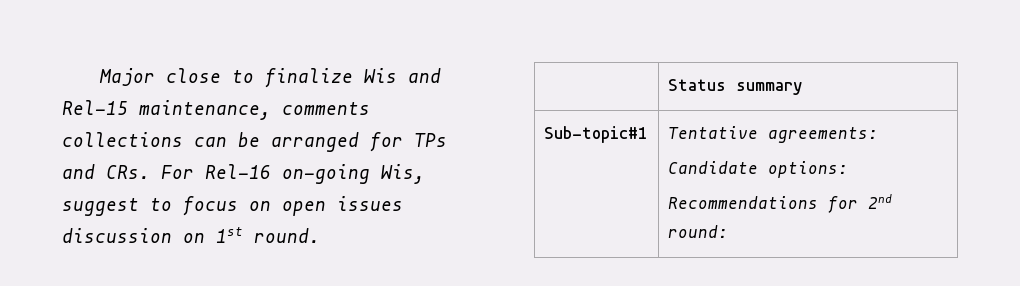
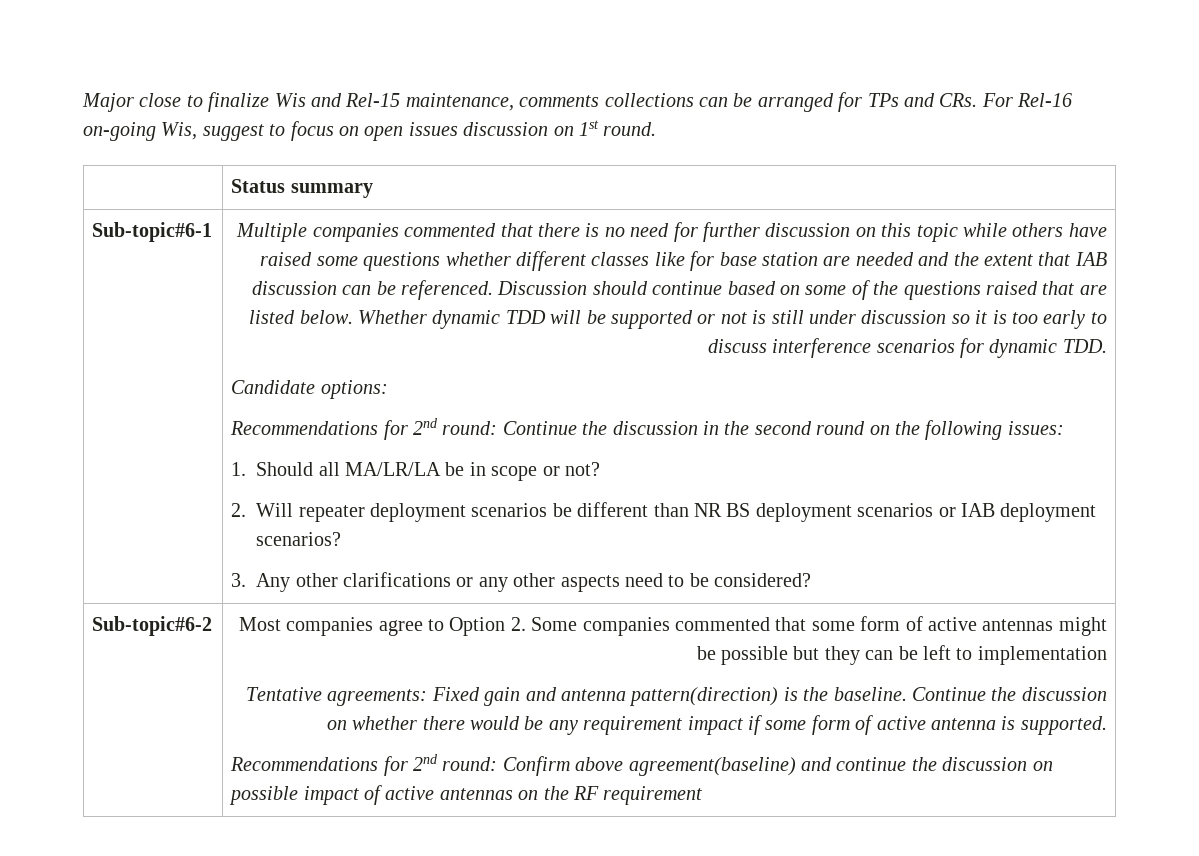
[543,126,648,143] [667,126,878,143] Sub-topic#1 | Tentative agreements: -> [92,222,213,242] [236,222,1107,242] [260,251,1107,271] [251,280,1107,300] [249,310,1107,329] [707,338,1107,358] Sub-topic#6-1 | Multiple companies commented that there is no need for further discussion on this topic while others have raised some questions whether different classes like for base station are needed and the extent that IAB discussion can be referenced. Discussion should continue based on some of the questions raised that are listed below. Whether dynamic TDD will be supported or not is still under discussion so it is too early to discuss interference scenarios for dynamic TDD.
(728, 231) none -> [502,420,1064,440] [231,462,600,481] [231,502,1097,522] [256,532,342,546] [231,572,812,592] [92,616,213,636] [238,616,1107,636] [696,645,1107,665] [246,687,1107,706] [326,715,1107,735] [230,754,1053,776] [229,785,703,805] Continue the discussion in the second round on the following issues: // 1. Should all MA/LR/LA be in scope or not? // 2. Will repeater deployment scenarios be different than NR BS deployment scenarios or IAB deployment scenarios? // 3. Any other clarifications or any other aspects need to be considered? // Sub-topic#6-2 | Most companies agree to Option 2. Some companies commented that some form of active antennas might be possible but they can be left to implementation // Tentative agreements: Fixed gain and antenna pattern(direction) is the baseline. Continue the discussion on whether there would be any requirement impact if some form of active antenna is supported. // Recommendations for 2nd round: Confirm above agreement(baseline) and continue the discussion on possible impact of active antennas on the RF requirement

